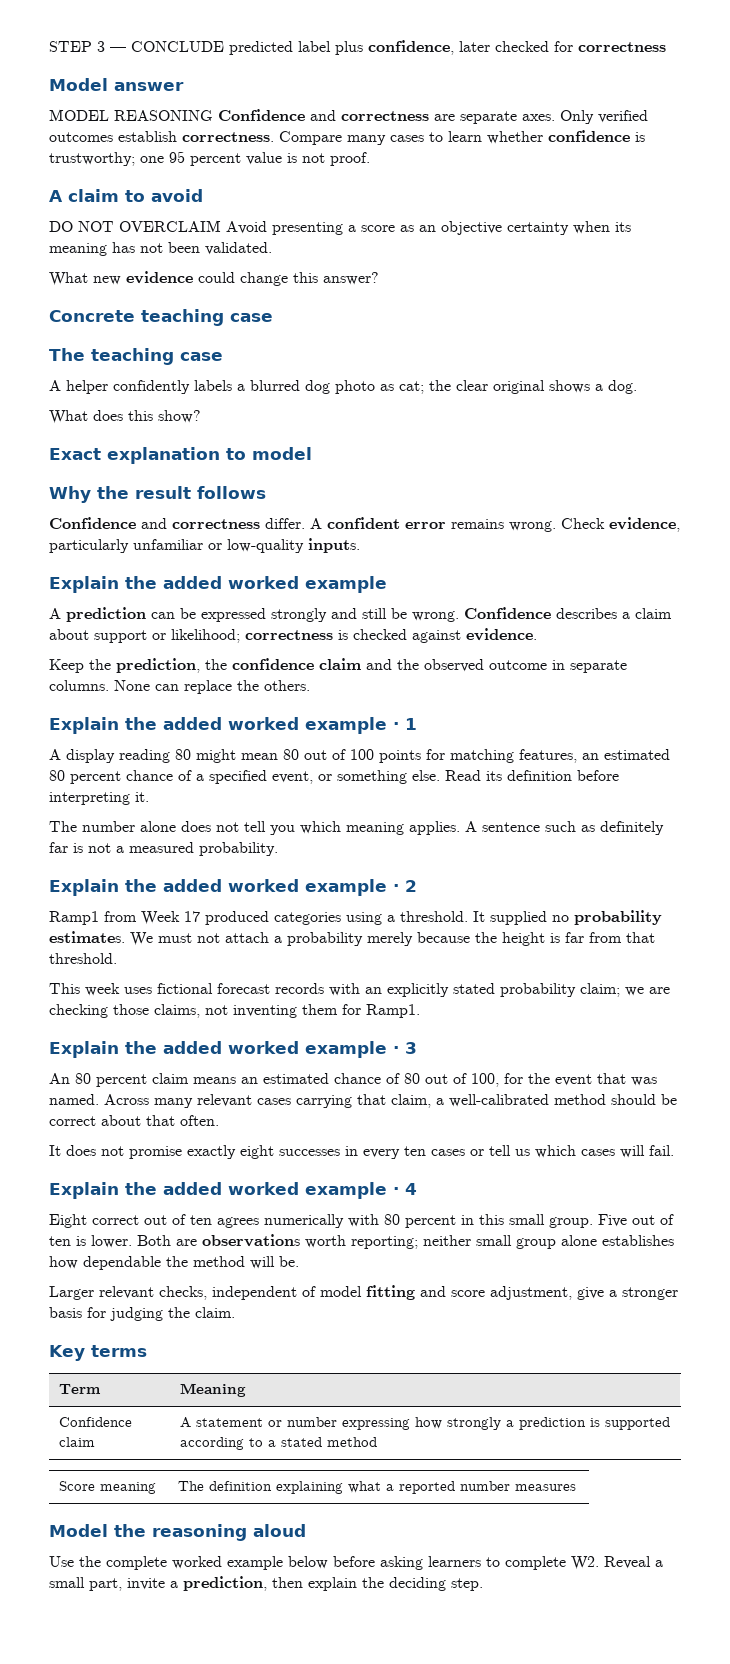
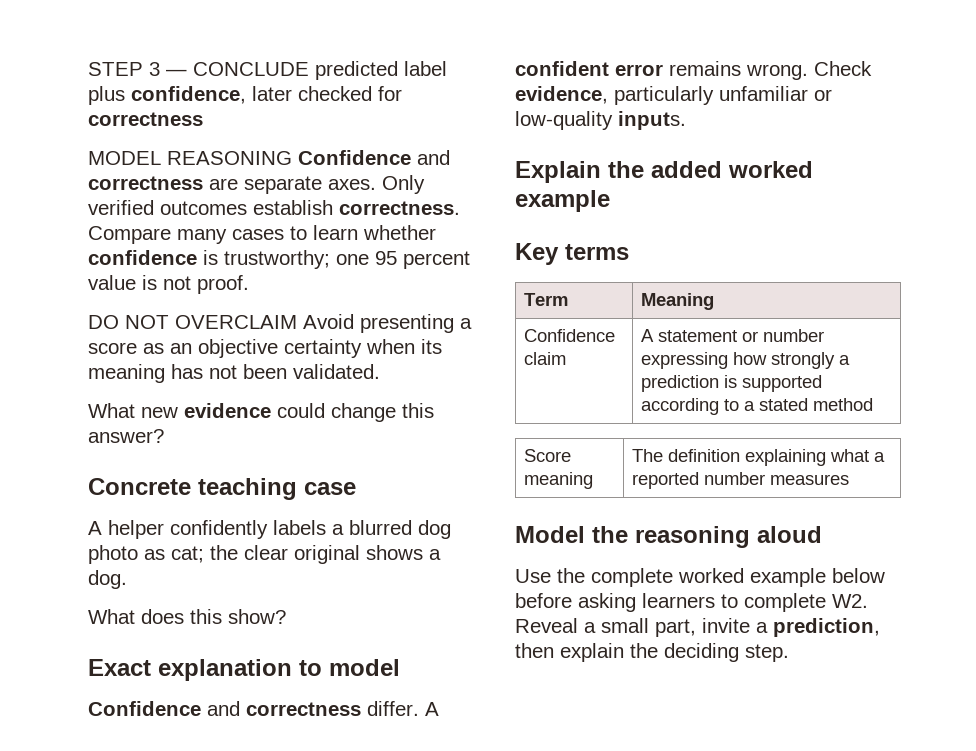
[49,78,184,91] // Model answer -> (203, 119) none
[49,189,203,202] // A claim to avoid -> (249, 284) none
[49,348,223,365] // The teaching case -> (356, 488) none
[49,486,266,503] // Why the result follows -> (400, 667) none
[49,607,672,622] [49,628,537,643] [49,658,627,673] [49,680,310,694] [49,717,417,734] [49,749,670,763] [49,770,619,784] [49,792,149,805] [49,821,664,835] [49,842,278,856] [49,879,417,896] [49,910,662,925] [49,931,655,946] [49,953,117,964] [49,983,670,997] [49,1004,420,1018] [49,1041,417,1058] [49,1073,657,1087] [49,1094,677,1108] [49,1115,219,1126] [49,1145,674,1159] [49,1182,417,1199] [49,1214,674,1228] [49,1234,674,1249] [49,1256,299,1270] [49,1285,678,1300] [49,1307,235,1321] // A prediction can be expressed strongly and still be wrong. Confidence describes a claim about support or likelihood; correctness is checked against evidence. // Keep the prediction, the confidence claim and the observed outcome in separate columns. None can replace the others. // Explain the added worked example · 1 // A display reading 80 might mean 80 out of 100 points for matching features, an estimated 80 percent chance of a specified event, or something else. Read its definition before interpreting it. // The number alone does not tell you which meaning applies. A sentence such as definitely far is not a measured probability. // Explain the added worked example · 2 // Ramp1 from Week 17 produced categories using a threshold. It supplied no probability estimates. We must not attach a probability merely because the height is far from that threshold. // This week uses fictional forecast records with an explicitly stated probability claim; we are checking those claims, not inventing them for Ramp1. // Explain the added worked example · 3 // An 80 percent claim means an estimated chance of 80 out of 100, for the event that was named. Across many relevant cases carrying that claim, a well-calibrated method should be correct about that often. // It does not promise exactly eight successes in every ten cases or tell us which cases will fail. // Explain the added worked example · 4 // Eight correct out of ten agrees numerically with 80 percent in this small group. Five out of ten is lower. Both are observations worth reporting; neither small group alone establishes how dependable the method will be. // Larger relevant checks, independent of model fitting and score adjustment, give a stronger basis for judging the claim. -> (610, 201) none

